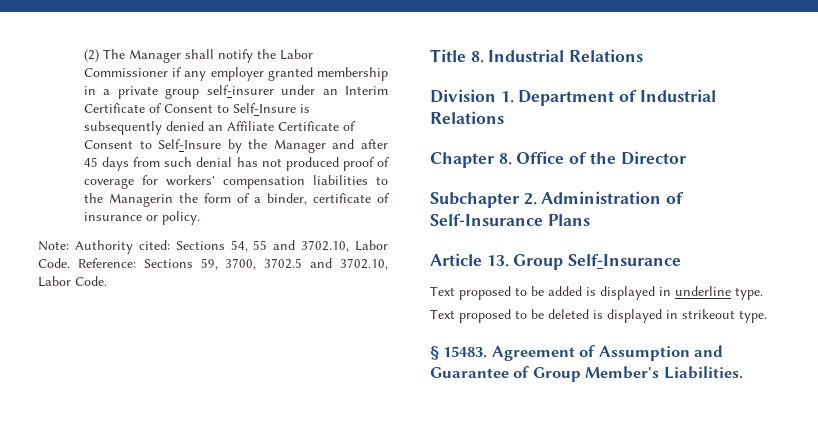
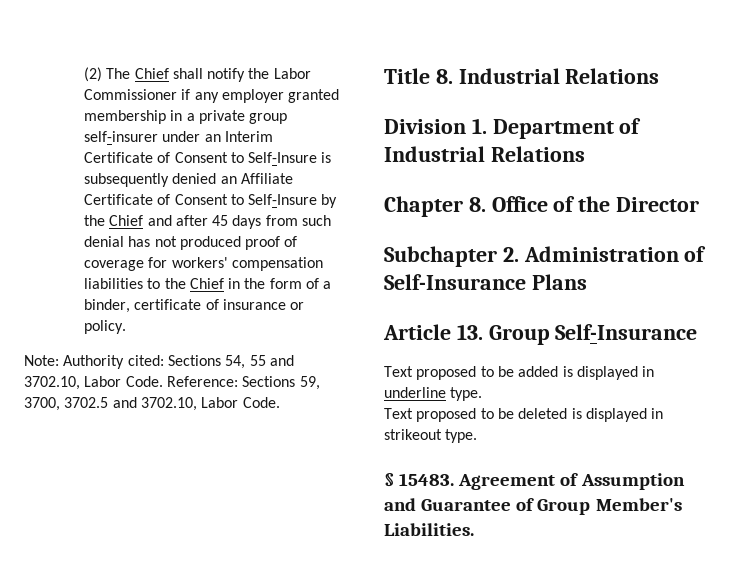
[129,49,182,63] Manager -> [134,68,169,79] Chief
[273,139,326,153] Manager -> [109,215,144,226] Chief
[109,193,174,207] Managerin -> [189,278,241,289] Chief in

